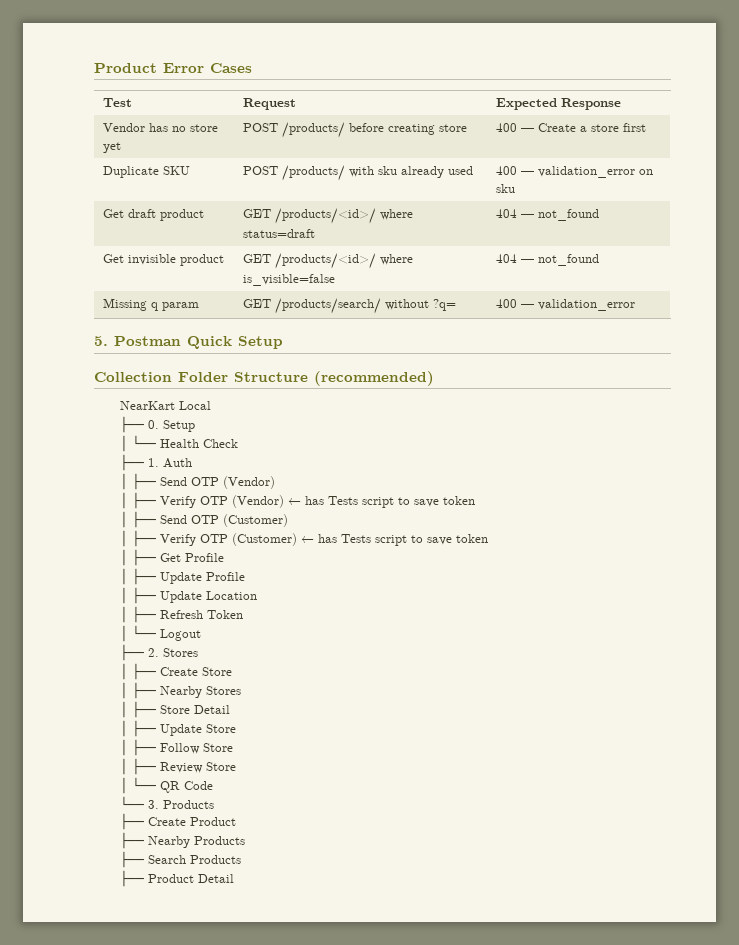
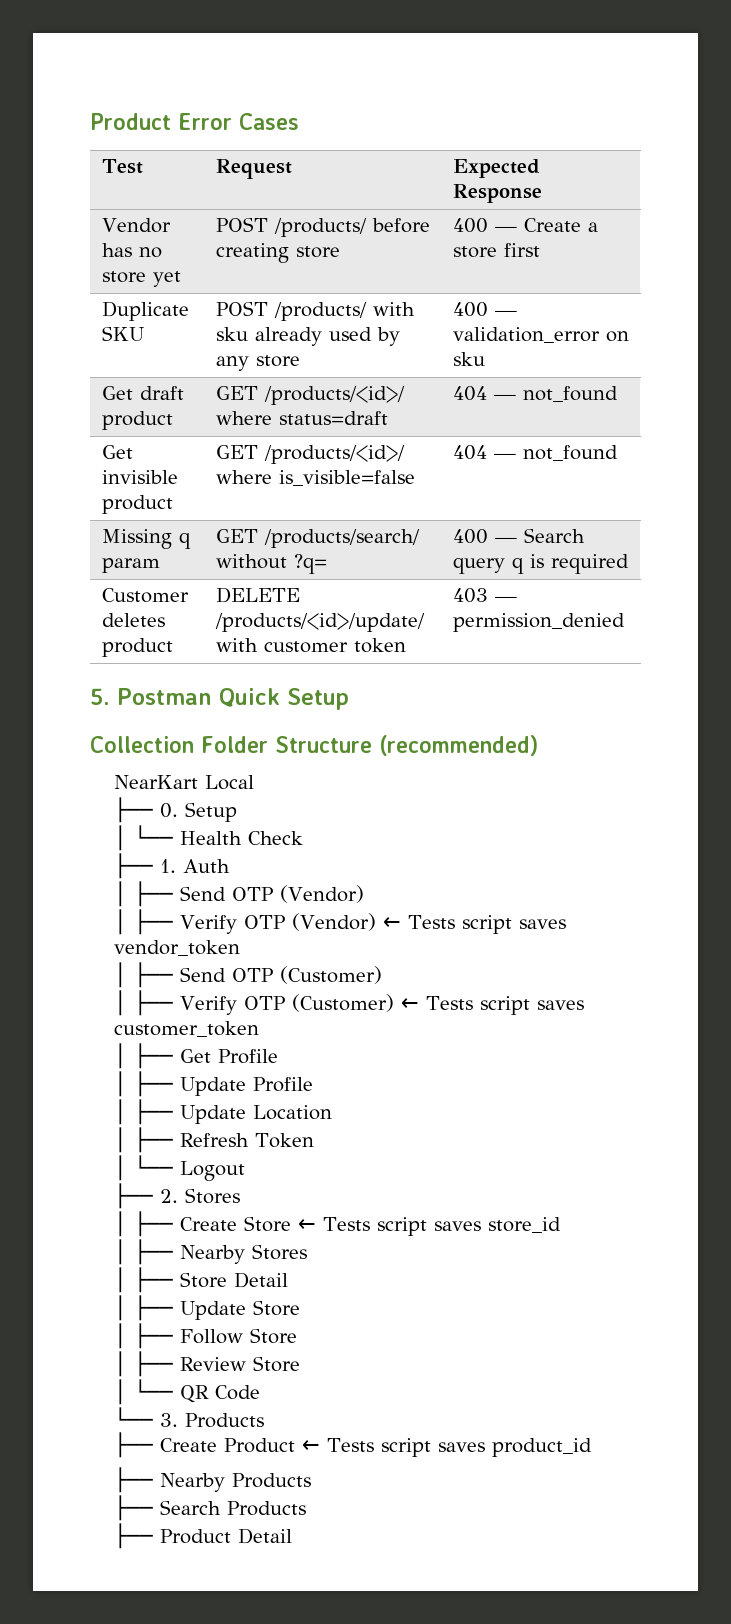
(473, 170) none -> [376,327,400,346] [215,355,300,371] by any store
[537,299,635,311] validation_error -> [523,528,585,543] [452,554,629,574] [101,588,189,603] [101,613,165,627] [101,638,173,657] [215,587,300,603] [214,613,425,632] [215,638,406,653] [452,588,517,603] [452,613,625,632] Search query q is required // Customer deletes product | DELETE /products/<id>/update/ with customer token | 403 — permission_denied
[304,496,475,508] has Tests script to save token -> [407,915,566,934] [113,940,240,956] Tests script saves vendor_token
[317,534,488,546] has Tests script to save token -> [425,996,584,1015] [113,1021,259,1037] Tests script saves customer_token
(232, 671) none -> [297,1217,561,1236] ← Tests script saves store_id
(236, 821) none -> [301,1438,592,1457] ← Tests script saves product_id

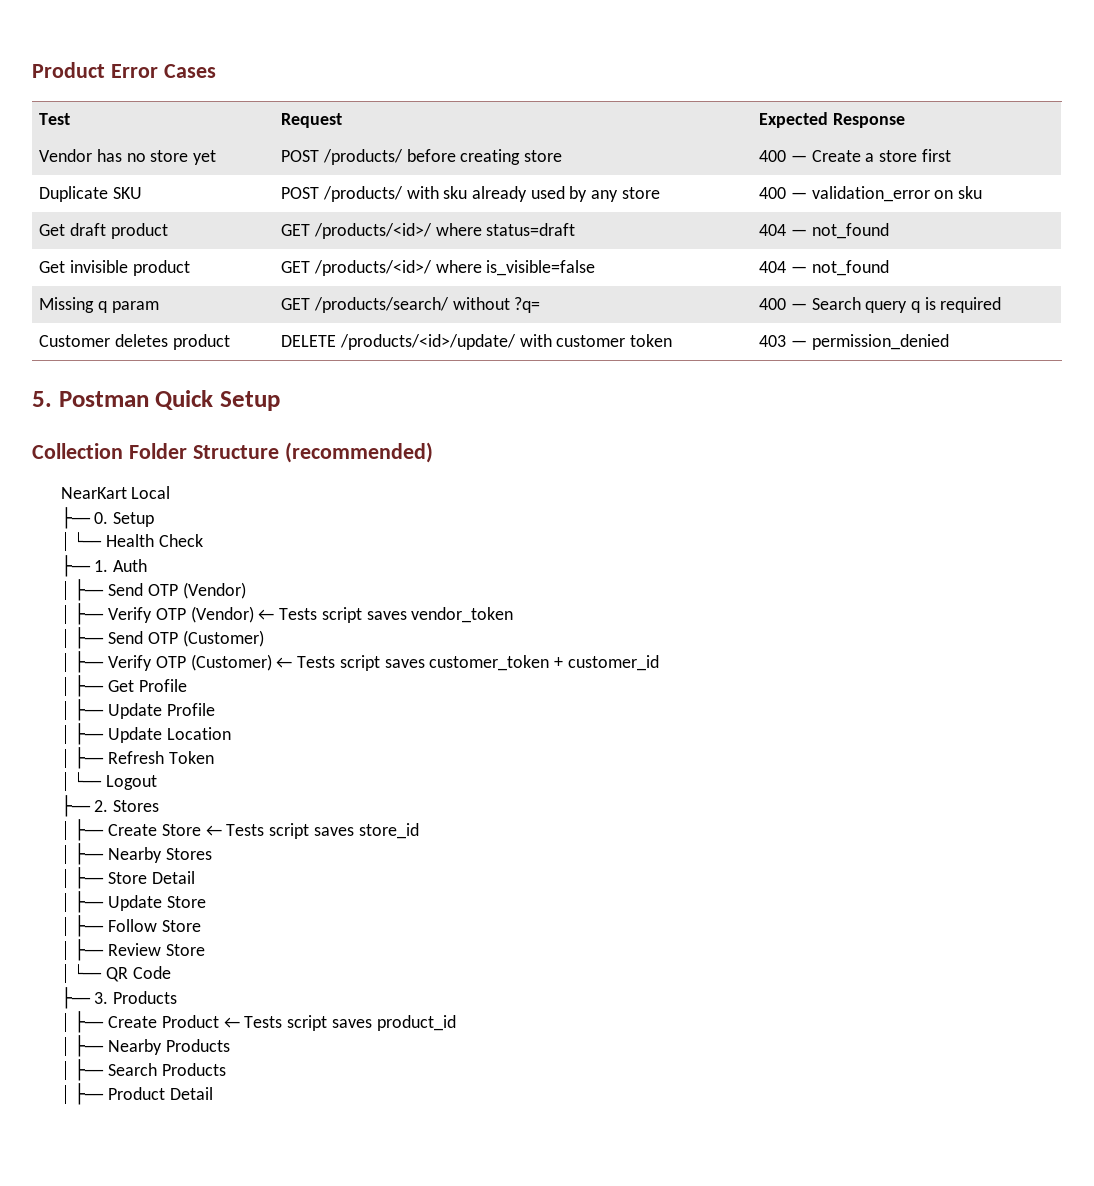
(259, 1029) none -> [554,655,659,671] + customer_id
[113,1407,153,1427] └── -> [60,987,91,1009] ├──
(264, 1420) none -> [60,1013,70,1032] │
(592, 1447) none -> [60,1037,70,1056] │
(311, 1480) none -> [60,1061,70,1080] │
(306, 1508) none -> [60,1085,70,1104] │

